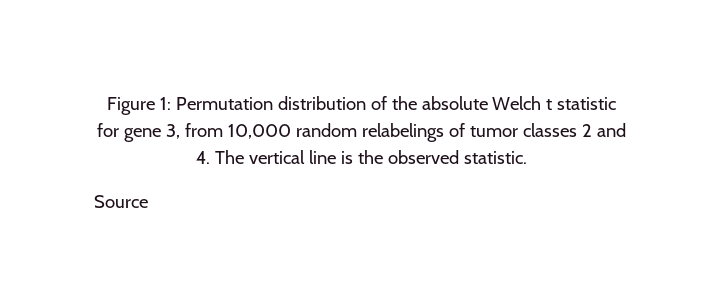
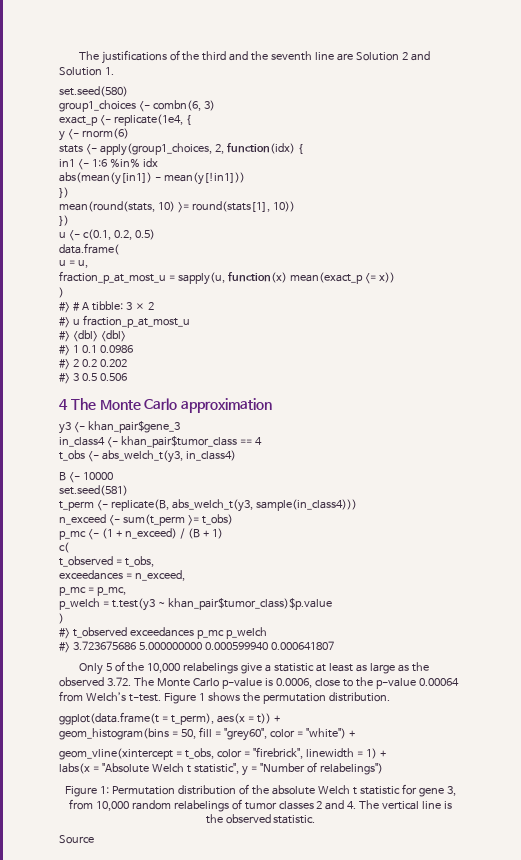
(106, 106) none -> [78,50,431,64] [59,67,114,76] [59,86,128,97] [59,100,215,112] [59,114,191,126] [59,128,129,141] [59,143,303,156] [59,158,158,170] [59,172,245,185] [59,187,69,198] [59,201,295,213] [59,215,69,226] [59,229,155,241] [59,243,119,255] [59,260,88,268] [59,271,395,285] [59,287,64,298] [59,301,154,313] [59,315,190,328] [59,330,126,342] [59,345,133,356] [59,359,127,370] [59,373,127,384] [59,398,273,413] [59,421,180,434] [59,436,262,448] [59,450,236,463] [59,472,113,483] [59,485,128,496] [59,499,357,512] [59,514,233,526] [59,528,223,540] [59,542,69,553] [59,556,154,567] [59,570,185,581] [59,587,126,596] [59,598,332,611] [59,613,64,624] [59,627,267,639] [59,641,334,653] [78,661,430,675] [59,677,459,689] [59,691,390,704] [59,712,280,725] [59,727,355,741] [59,747,386,760] [59,762,383,776] The justifications of the third and the seventh line are Solution 2 and Solution 1. // set.seed(580) // group1_choices <- combn(6, 3) // exact_p <- replicate(1e4, { // y <- rnorm(6) // stats <- apply(group1_choices, 2, function(idx) { // in1 <- 1:6 %in% idx // abs(mean(y[in1]) - mean(y[!in1])) // }) // mean(round(stats, 10) >= round(stats[1], 10)) // }) // u <- c(0.1, 0.2, 0.5) // data.frame( // u = u, // fraction_p_at_most_u = sapply(u, function(x) mean(exact_p <= x)) // ) // #> # A tibble: 3 × 2 // #> u fraction_p_at_most_u // #> <dbl> <dbl> // #> 1 0.1 0.0986 // #> 2 0.2 0.202 // #> 3 0.5 0.506 // 4 The Monte Carlo approximation // y3 <- khan_pair$gene_3 // in_class4 <- khan_pair$tumor_class == 4 // t_obs <- abs_welch_t(y3, in_class4) // B <- 10000 // set.seed(581) // t_perm <- replicate(B, abs_welch_t(y3, sample(in_class4))) // n_exceed <- sum(t_perm >= t_obs) // p_mc <- (1 + n_exceed) / (B + 1) // c( // t_observed = t_obs, // exceedances = n_exceed, // p_mc = p_mc, // p_welch = t.test(y3 ~ khan_pair$tumor_class)$p.value // ) // #> t_observed exceedances p_mc p_welch // #> 3.723675686 5.000000000 0.000599940 0.000641807 // Only 5 of the 10,000 relabelings give a statistic at least as large as the observed 3.72. The Monte Carlo p-value is 0.0006, close to the p-value 0.00064 from Welch’s t-test. Figure 1 shows the permutation distribution. // ggplot(data.frame(t = t_perm), aes(x = t)) + // geom_histogram(bins = 50, fill = "grey60", color = "white") + // geom_vline(xintercept = t_obs, color = "firebrick", linewidth = 1) + // labs(x = "Absolute Welch t statistic", y = "Number of relabelings") //

